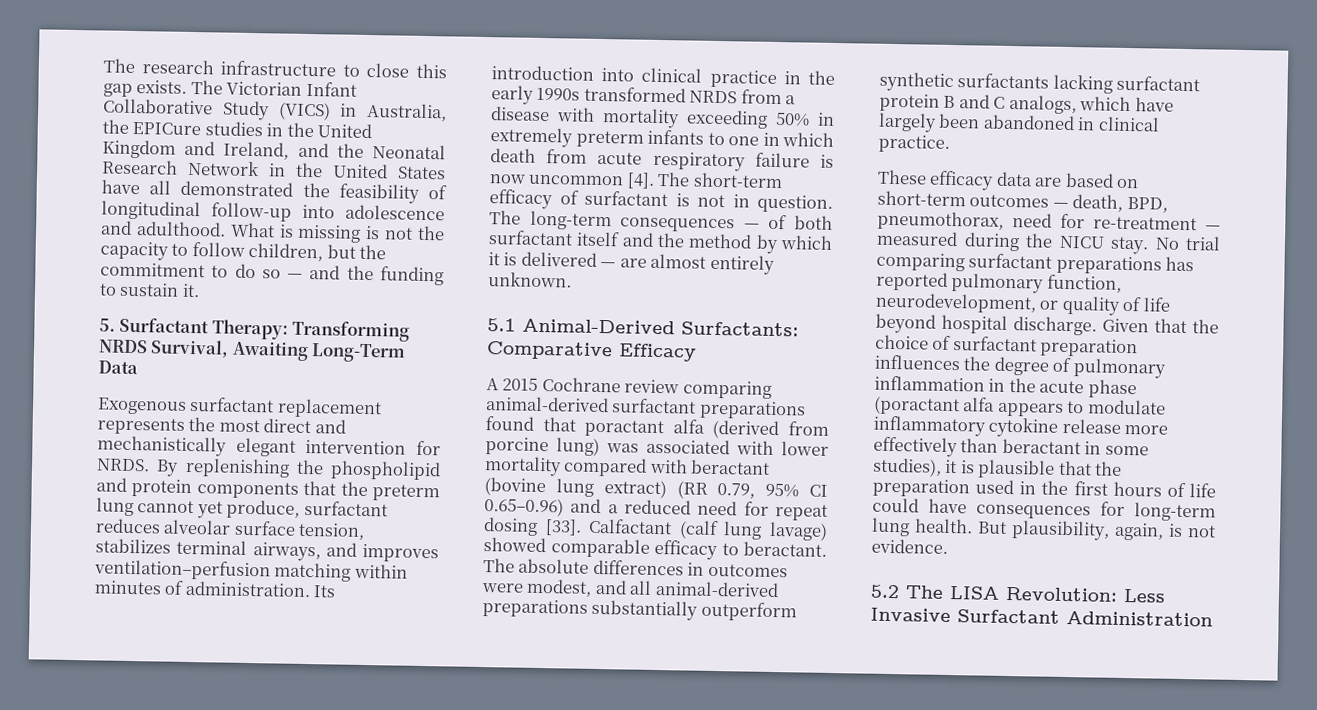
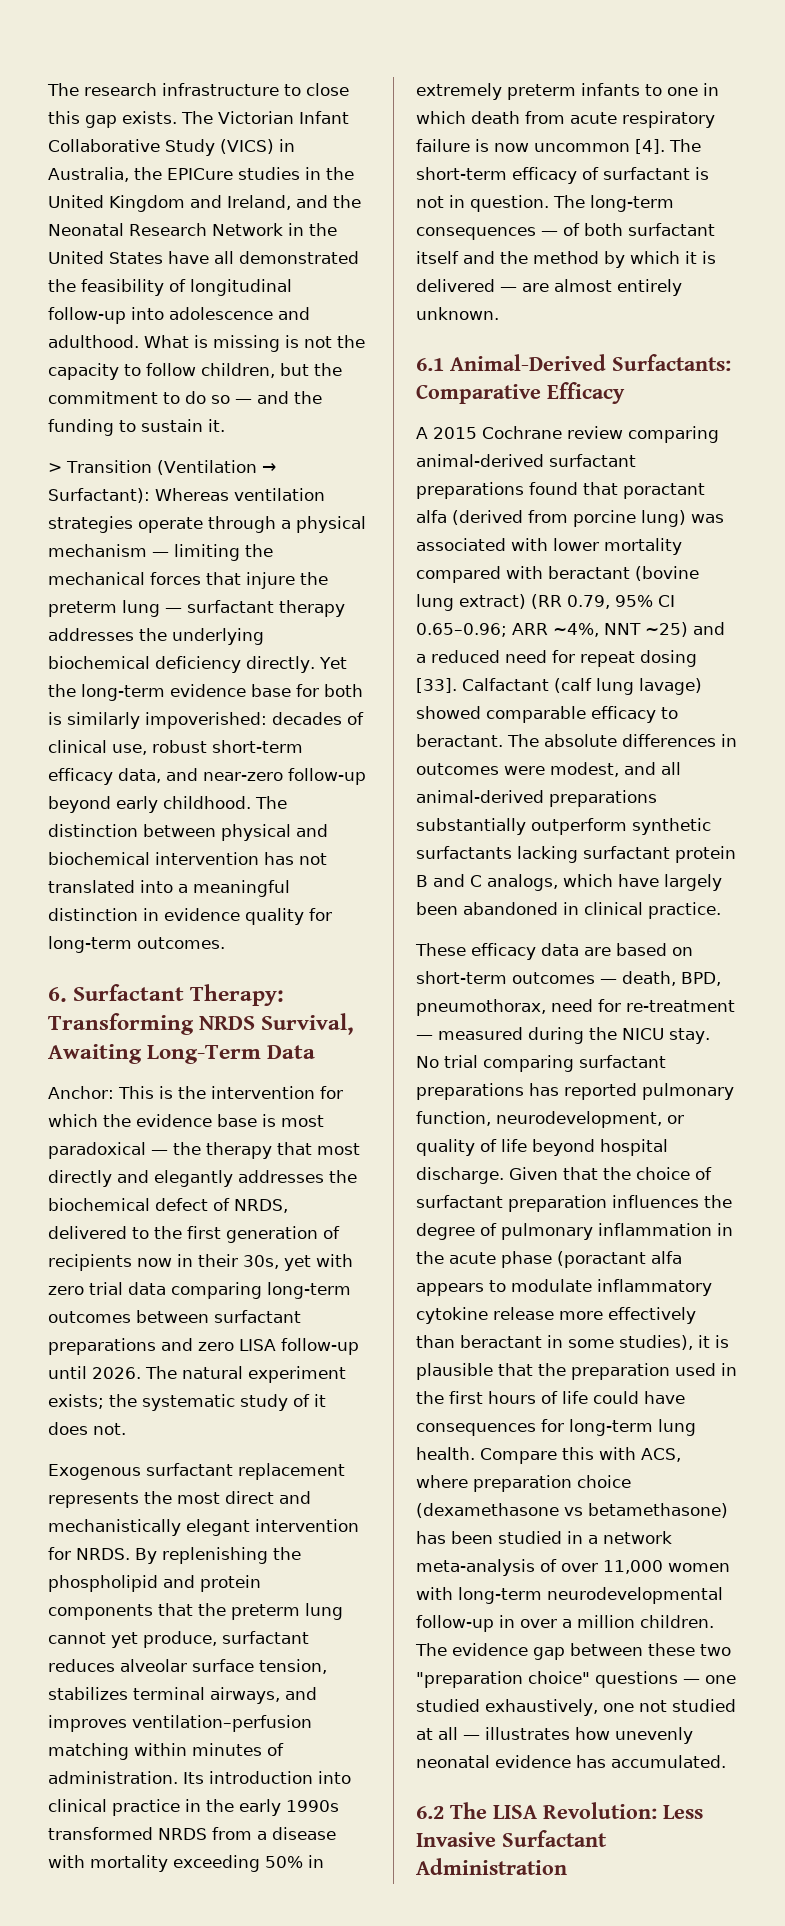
[99,318,116,332] 5. -> [48,460,276,475] [48,488,325,503] [48,516,366,533] [48,544,273,561] [48,572,328,589] [48,600,345,617] [48,628,264,645] [48,656,347,673] [48,684,363,701] [48,712,364,729] [48,740,303,755] [48,768,366,785] [48,796,287,813] [48,824,328,841] [48,852,327,865] [48,880,290,897] [48,908,332,925] [48,936,225,953] [48,987,67,1002] > Transition (Ventilation → Surfactant): Whereas ventilation strategies operate through a physical mechanism — limiting the mechanical forces that injure the preterm lung — surfactant therapy addresses the underlying biochemical deficiency directly. Yet the long-term evidence base for both is similarly impoverished: decades of clinical use, robust short-term efficacy data, and near-zero follow-up beyond early childhood. The distinction between physical and biochemical intervention has not translated into a meaningful distinction in evidence quality for long-term outcomes. // 6.
(138, 367) none -> [48,1086,343,1099] [48,1114,324,1127] [48,1142,360,1159] [48,1170,357,1187] [48,1198,288,1213] [48,1226,340,1243] [48,1254,353,1271] [48,1282,351,1299] [48,1310,301,1323] [48,1338,359,1355] [48,1366,346,1383] [48,1394,326,1411] [48,1422,126,1435] // Anchor: This is the intervention for which the evidence base is most paradoxical — the therapy that most directly and elegantly addresses the biochemical defect of NRDS, delivered to the first generation of recipients now in their 30s, yet with zero trial data comparing long-term outcomes between surfactant preparations and zero LISA follow-up until 2026. The natural experiment exists; the systematic study of it does not.
[487,318,516,332] 5.1 -> [416,358,444,371] 6.1
[484,497,564,517] 0.65–0.96) -> [416,622,688,637] 0.65–0.96; ARR ~4%, NNT ~25)
[977,520,1216,541] [871,538,948,554] [870,584,900,599] But plausibility, again, is not evidence. // 5.2 -> [480,1447,681,1464] [416,1475,631,1492] [416,1503,728,1518] [416,1531,672,1544] [416,1559,730,1576] [416,1587,723,1604] [416,1615,714,1632] [415,1643,731,1660] [416,1671,736,1688] [416,1699,736,1716] [416,1727,693,1744] [416,1755,726,1768] [416,1806,444,1819] Compare this with ACS, where preparation choice (dexamethasone vs betamethasone) has been studied in a network meta-analysis of over 11,000 women with long-term neurodevelopmental follow-up in over a million children. The evidence gap between these two "preparation choice" questions — one studied exhaustively, one not studied at all — illustrates how unevenly neonatal evidence has accumulated. // 6.2

